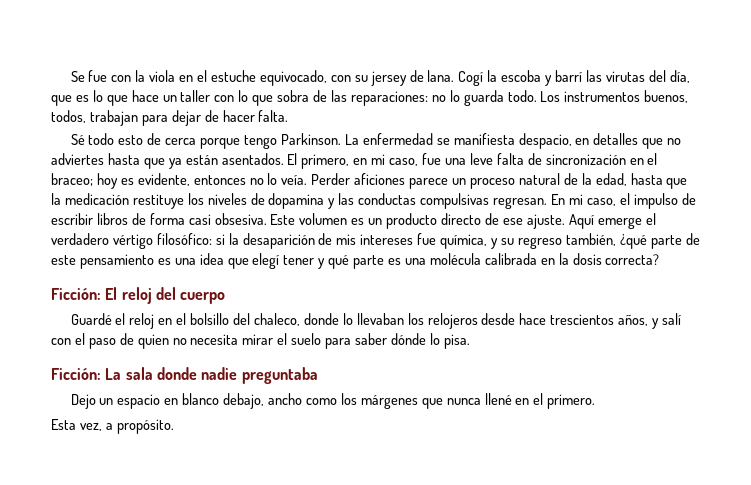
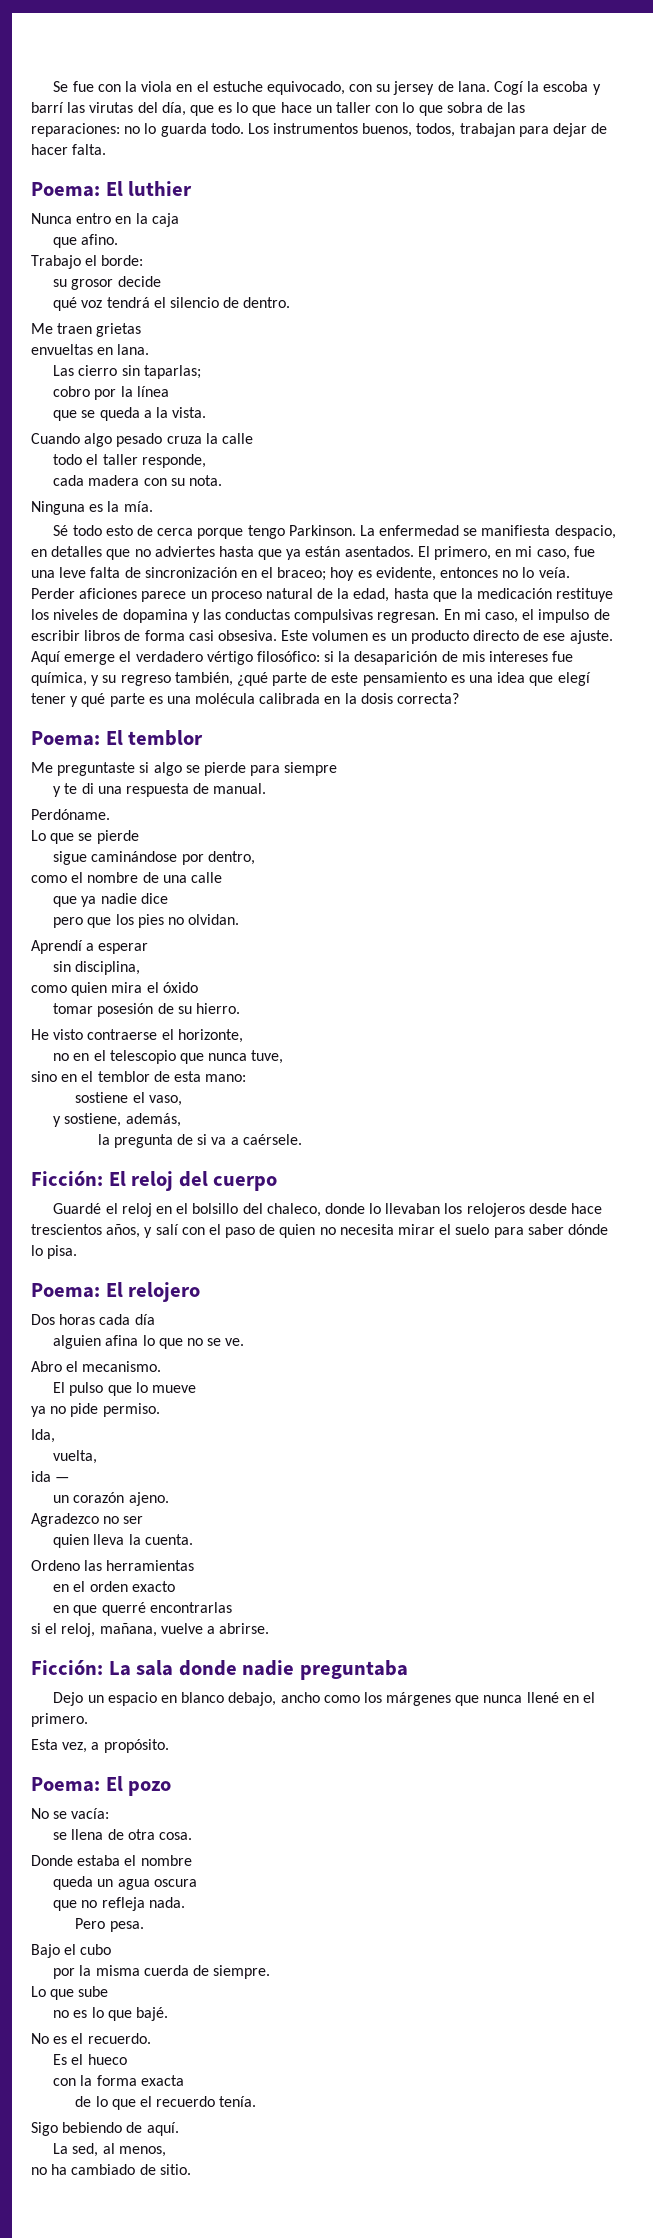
(289, 116) none -> [31,181,193,197] [31,213,179,227] [53,234,119,248] [31,255,144,269] [53,276,161,290] [53,297,291,311] [31,323,142,337] [31,344,150,355] [53,365,201,379] [53,386,169,400] [53,407,207,421] [31,433,253,447] [53,454,206,468] [53,475,222,486] [31,501,153,515] // Poema: El luthier // Nunca entro en la caja // que afino. // Trabajo el borde: // su grosor decide // qué voz tendrá el silencio de dentro. // Me traen grietas // envueltas en lana. // Las cierro sin taparlas; // cobro por la línea // que se queda a la vista. // Cuando algo pesado cruza la calle // todo el taller responde, // cada madera con su nota. // Ninguna es la mía.
(660, 259) none -> [31,730,204,746] [31,762,338,776] [53,783,267,797] [31,809,110,820] [31,830,139,844] [53,851,255,865] [31,872,222,883] [53,893,168,907] [53,914,240,928] [31,940,149,954] [53,961,141,975] [31,982,198,996] [53,1003,240,1017] [31,1029,243,1043] [53,1050,284,1064] [31,1071,247,1082] [75,1092,182,1106] [53,1113,181,1127] [97,1134,302,1148] // Poema: El temblor // Me preguntaste si algo se pierde para siempre // y te di una respuesta de manual. // Perdóname. // Lo que se pierde // sigue caminándose por dentro, // como el nombre de una calle // que ya nadie dice // pero que los pies no olvidan. // Aprendí a esperar // sin disciplina, // como quien mira el óxido // tomar posesión de su hierro. // He visto contraerse el horizonte, // no en el telescopio que nunca tuve, // sino en el temblor de esta mano: // sostiene el vaso, // y sostiene, además, // la pregunta de si va a caérsele.
(470, 341) none -> [31,1282,201,1302] [31,1314,155,1325] [53,1335,245,1349] [31,1361,162,1372] [53,1382,196,1396] [31,1403,160,1417] [31,1429,55,1443] [53,1450,98,1464] [31,1471,70,1482] [53,1492,169,1506] [31,1513,144,1527] [53,1534,193,1548] [31,1560,195,1571] [53,1581,175,1592] [53,1602,232,1616] [31,1623,270,1637] // Poema: El relojero // Dos horas cada día // alguien afina lo que no se ve. // Abro el mecanismo. // El pulso que lo mueve // ya no pide permiso. // Ida, // vuelta, // ida — // un corazón ajeno. // Agradezco no ser // quien lleva la cuenta. // Ordeno las herramientas // en el orden exacto // en que querré encontrarlas // si el reloj, mañana, vuelve a abrirse.
(174, 426) none -> [31,1776,172,1796] [31,1808,110,1819] [53,1829,192,1840] [31,1855,192,1866] [53,1876,197,1890] [53,1897,185,1911] [75,1918,144,1932] [31,1944,112,1958] [53,1965,271,1979] [31,1986,109,2000] [53,2007,168,2021] [31,2033,151,2044] [53,2054,127,2065] [53,2075,184,2086] [75,2096,257,2110] [31,2122,179,2136] [53,2143,166,2157] [31,2164,191,2175] // Poema: El pozo // No se vacía: // se llena de otra cosa. // Donde estaba el nombre // queda un agua oscura // que no refleja nada. // Pero pesa. // Bajo el cubo // por la misma cuerda de siempre. // Lo que sube // no es lo que bajé. // No es el recuerdo. // Es el hueco // con la forma exacta // de lo que el recuerdo tenía. // Sigo bebiendo de aquí. // La sed, al menos, // no ha cambiado de sitio.

